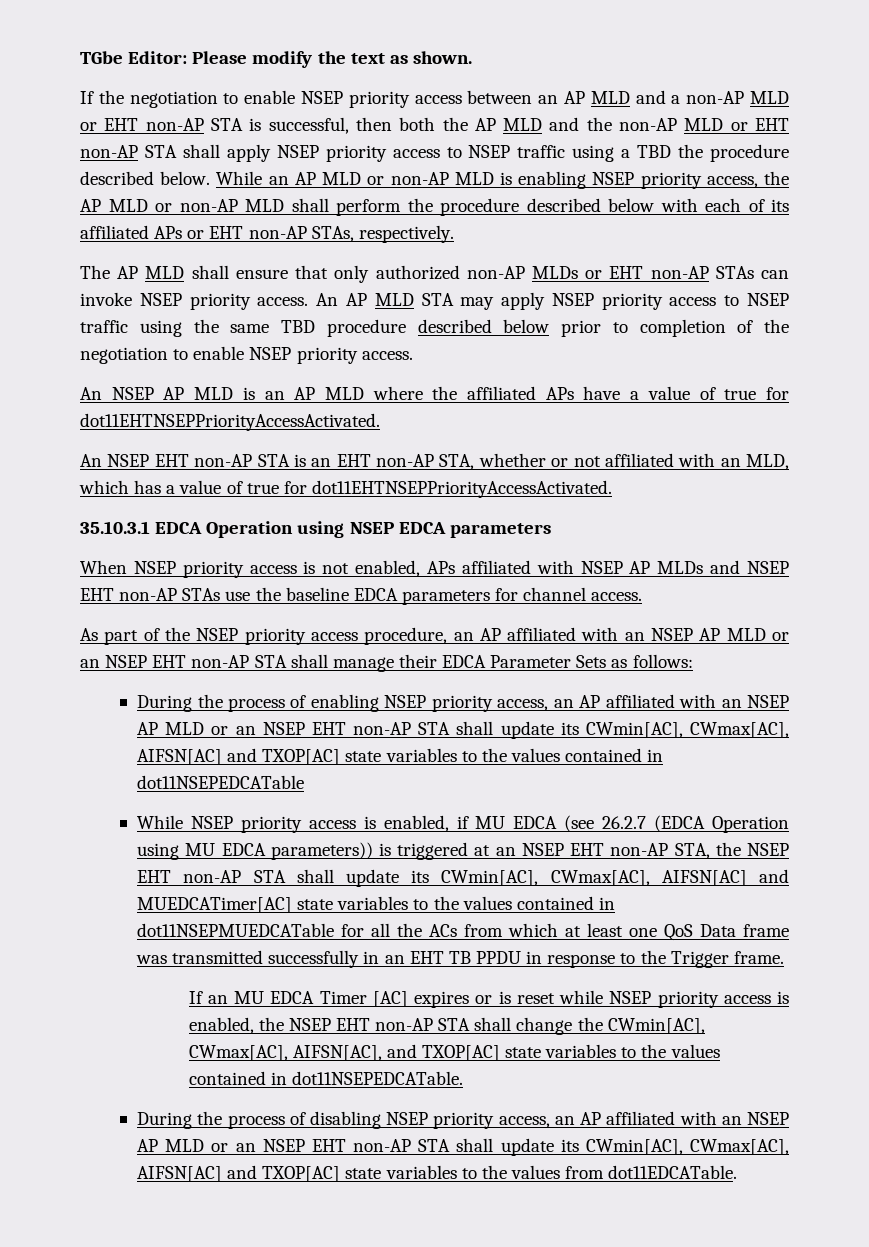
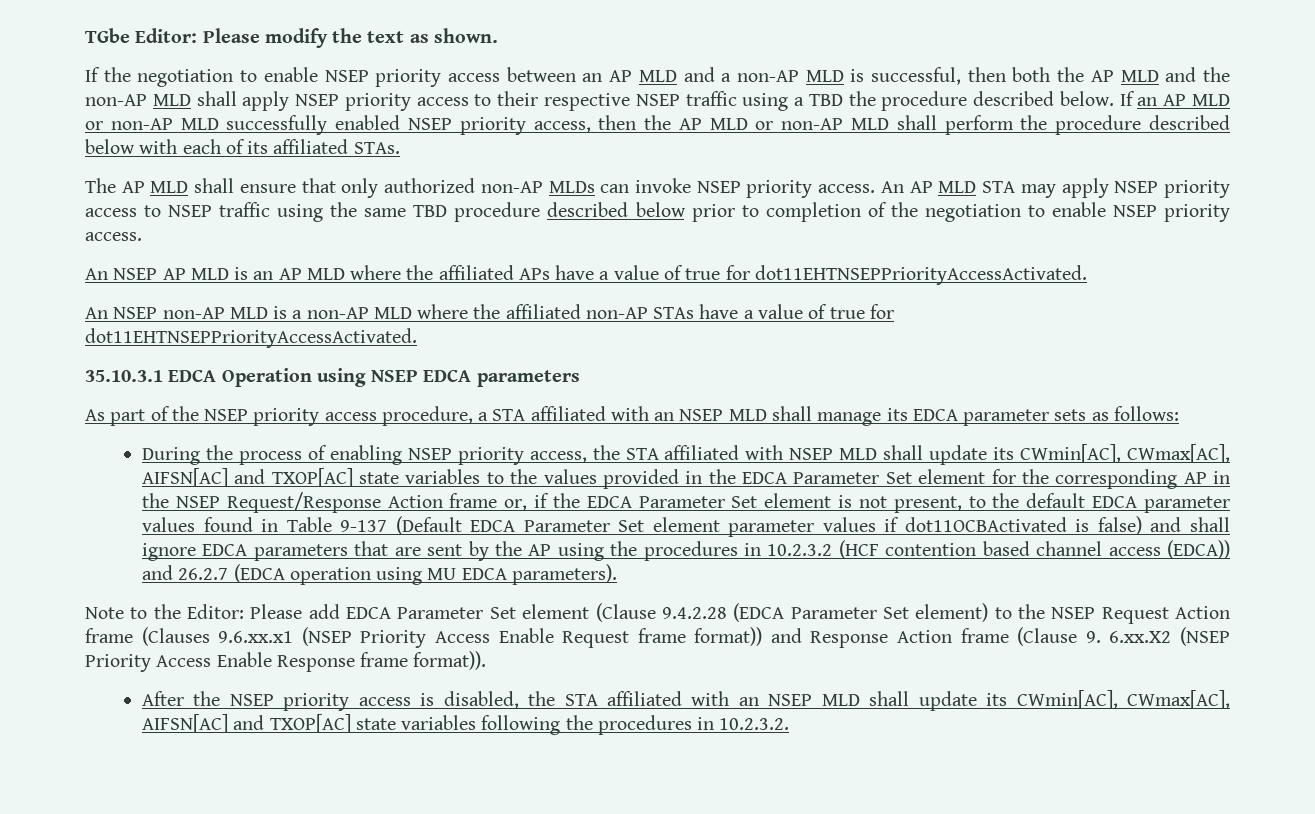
[80,118,243,131] or EHT non-AP STA -> (844, 76) none
[730,118,789,131] [80,145,177,158] or EHT non-AP STA -> (191, 100) none
(462, 152) none -> [497,91,630,111] their respective
[216,171,263,185] While -> [1119,91,1135,106] If
[499,171,758,189] is enabling NSEP priority access, -> [226,115,637,135] successfully enabled NSEP priority access, then
[154,225,454,243] APs or EHT non-AP STAs, respectively. -> [353,142,400,154] STAs.
[585,266,754,279] or EHT non-AP STAs -> (595, 187) none
[154,453,789,470] [79,480,162,494] EHT non-AP STA is an EHT non-AP STA, whether or not affiliated with an MLD, which has -> [162,304,739,319] non-AP MLD is a non-AP MLD where the affiliated non-AP STAs have
[80,560,789,578] [80,587,643,605] // When NSEP priority access is not enabled, APs affiliated with NSEP AP MLDs and NSEP EHT non-AP STAs use the baseline EDCA parameters for channel access. -> (580, 378) none
[453,627,789,641] [80,654,607,672] an AP affiliated with an NSEP AP MLD or an NSEP EHT non-AP STA shall manage their EDCA Parameter Sets -> [478,406,1087,426] a STA affiliated with an NSEP MLD shall manage its EDCA parameter sets
[553,694,790,708] [137,722,451,735] an AP affiliated with an NSEP AP MLD or an NSEP EHT non-AP STA -> [592,445,878,460] the STA affiliated with NSEP MLD
[565,748,664,762] [137,775,305,789] [137,815,789,833] [137,842,789,860] [137,869,790,887] [137,896,615,913] [137,923,789,941] [136,950,784,968] [188,990,789,1008] [188,1017,705,1035] [188,1044,720,1061] [188,1071,463,1085] [137,1111,789,1129] [137,1139,451,1152] contained in dot11NSEPEDCATable // While NSEP priority access is enabled, if MU EDCA (see 26.2.7 (EDCA Operation using MU EDCA parameters)) is triggered at an NSEP EHT non-AP STA, the NSEP EHT non-AP STA shall update its CWmin[AC], CWmax[AC], AIFSN[AC] and MUEDCATimer[AC] state variables to the values contained in dot11NSEPMUEDCATable for all the ACs from which at least one QoS Data frame was transmitted successfully in an EHT TB PPDU in response to the Trigger frame. // If an MU EDCA Timer [AC] expires or is reset while NSEP priority access is enabled, the NSEP EHT non-AP STA shall change the CWmin[AC], CWmax[AC], AIFSN[AC], and TXOP[AC] state variables to the values contained in dot11NSEPEDCATable. // During the process of disabling NSEP priority access, an AP affiliated with an NSEP AP MLD or an NSEP EHT non-AP STA -> [602,469,1230,489] [142,492,1230,513] [142,516,1230,537] [142,540,1230,561] [142,564,617,585] [85,603,1231,624] [85,627,1230,648] [85,651,487,672] [142,691,860,711] provided in the EDCA Parameter Set element for the corresponding AP in the NSEP Request/Response Action frame or, if the EDCA Parameter Set element is not present, to the default EDCA parameter values found in Table 9-137 (Default EDCA Parameter Set element parameter values if dot11OCBActivated is false) and shall ignore EDCA parameters that are sent by the AP using the procedures in 10.2.3.2 (HCF contention based channel access (EDCA)) and 26.2.7 (EDCA operation using MU EDCA parameters). // Note to the Editor: Please add EDCA Parameter Set element (Clause 9.4.2.28 (EDCA Parameter Set element) to the NSEP Request Action frame (Clauses 9.6.xx.x1 (NSEP Priority Access Enable Request frame format)) and Response Action frame (Clause 9. 6.xx.X2 (NSEP Priority Access Enable Response frame format)). // After the NSEP priority access is disabled, the STA affiliated with an NSEP MLD
[461,1165,738,1179] to the values from dot11EDCATable. -> [481,715,790,735] following the procedures in 10.2.3.2.

